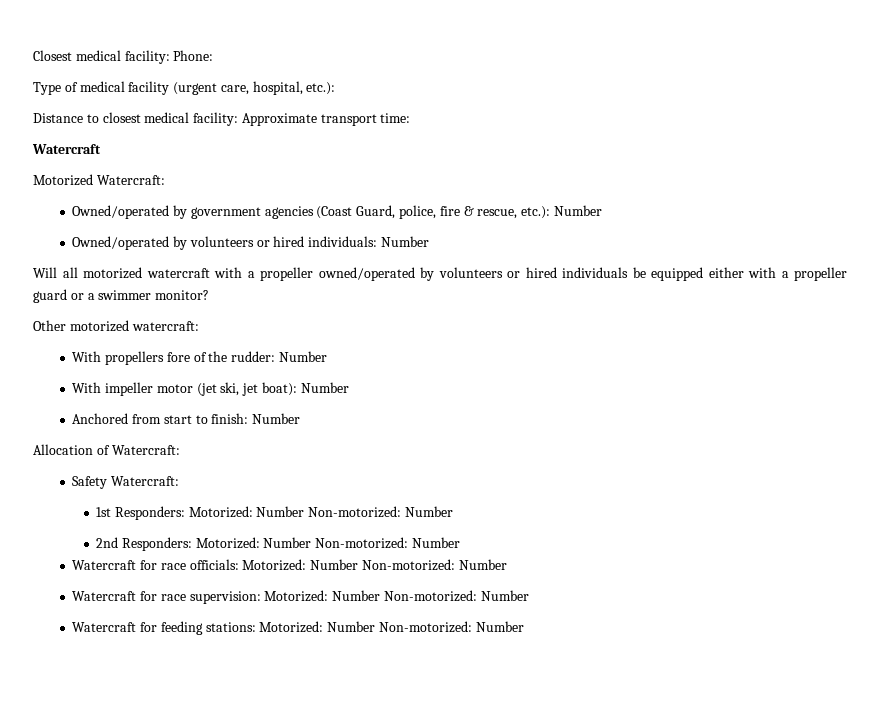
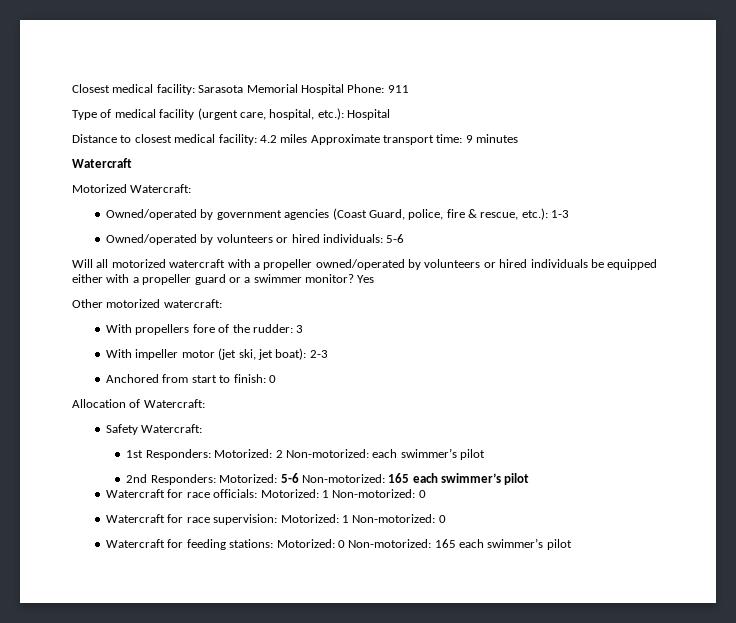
(170, 57) none -> [198,84,344,95] Sarasota Memorial Hospital
(214, 55) none -> [387,85,409,93] 911
(336, 88) none -> [347,109,390,120] Hospital
(239, 119) none -> [259,134,308,143] 4.2 miles
(411, 118) none -> [465,134,519,143] 9 minutes
[553,205,602,216] Number -> [551,210,570,218] 1-3
[380,236,429,247] Number -> [386,234,405,243] 5-6
(210, 295) none -> [357,275,375,283] Yes
[278,351,327,362] Number -> [296,325,304,333] 3
[300,382,349,393] Number -> [309,350,328,358] 2-3
[252,413,301,424] Number -> [268,375,276,383] 0
[256,506,454,518] [96,537,461,551] Number Non-motorized: Number // 2nd Responders: Motorized: Number Non-motorized: Number -> [275,448,486,460] [126,473,530,485] 2 Non-motorized: each swimmer’s pilot // 2nd Responders: Motorized: 5-6 Non-motorized: 165 each swimmer’s pilot
[310,559,507,571] Number Non-motorized: Number -> [321,489,426,498] 1 Non-motorized: 0
[332,590,529,602] Number Non-motorized: Number -> [341,514,446,523] 1 Non-motorized: 0
[327,621,524,633] Number Non-motorized: Number -> [337,538,572,550] 0 Non-motorized: 165 each swimmer’s pilot

